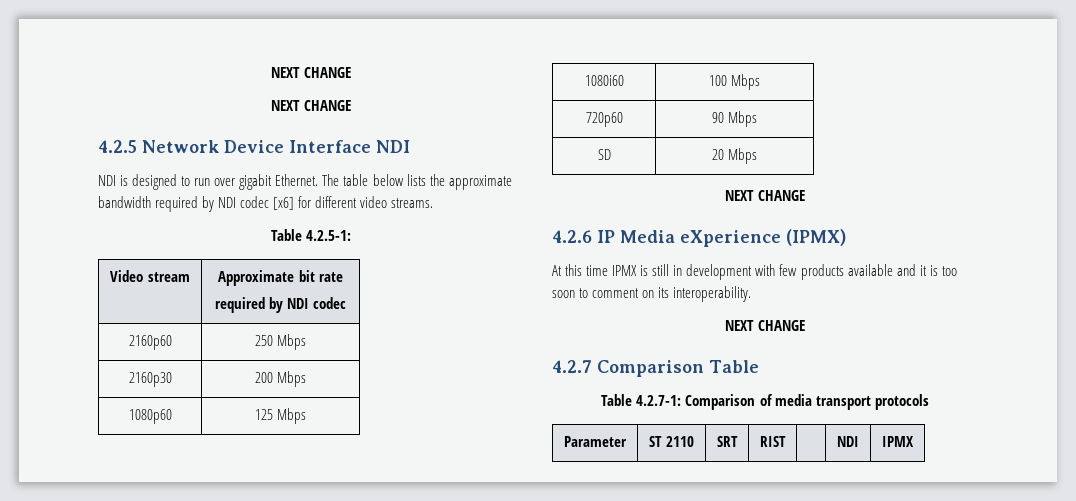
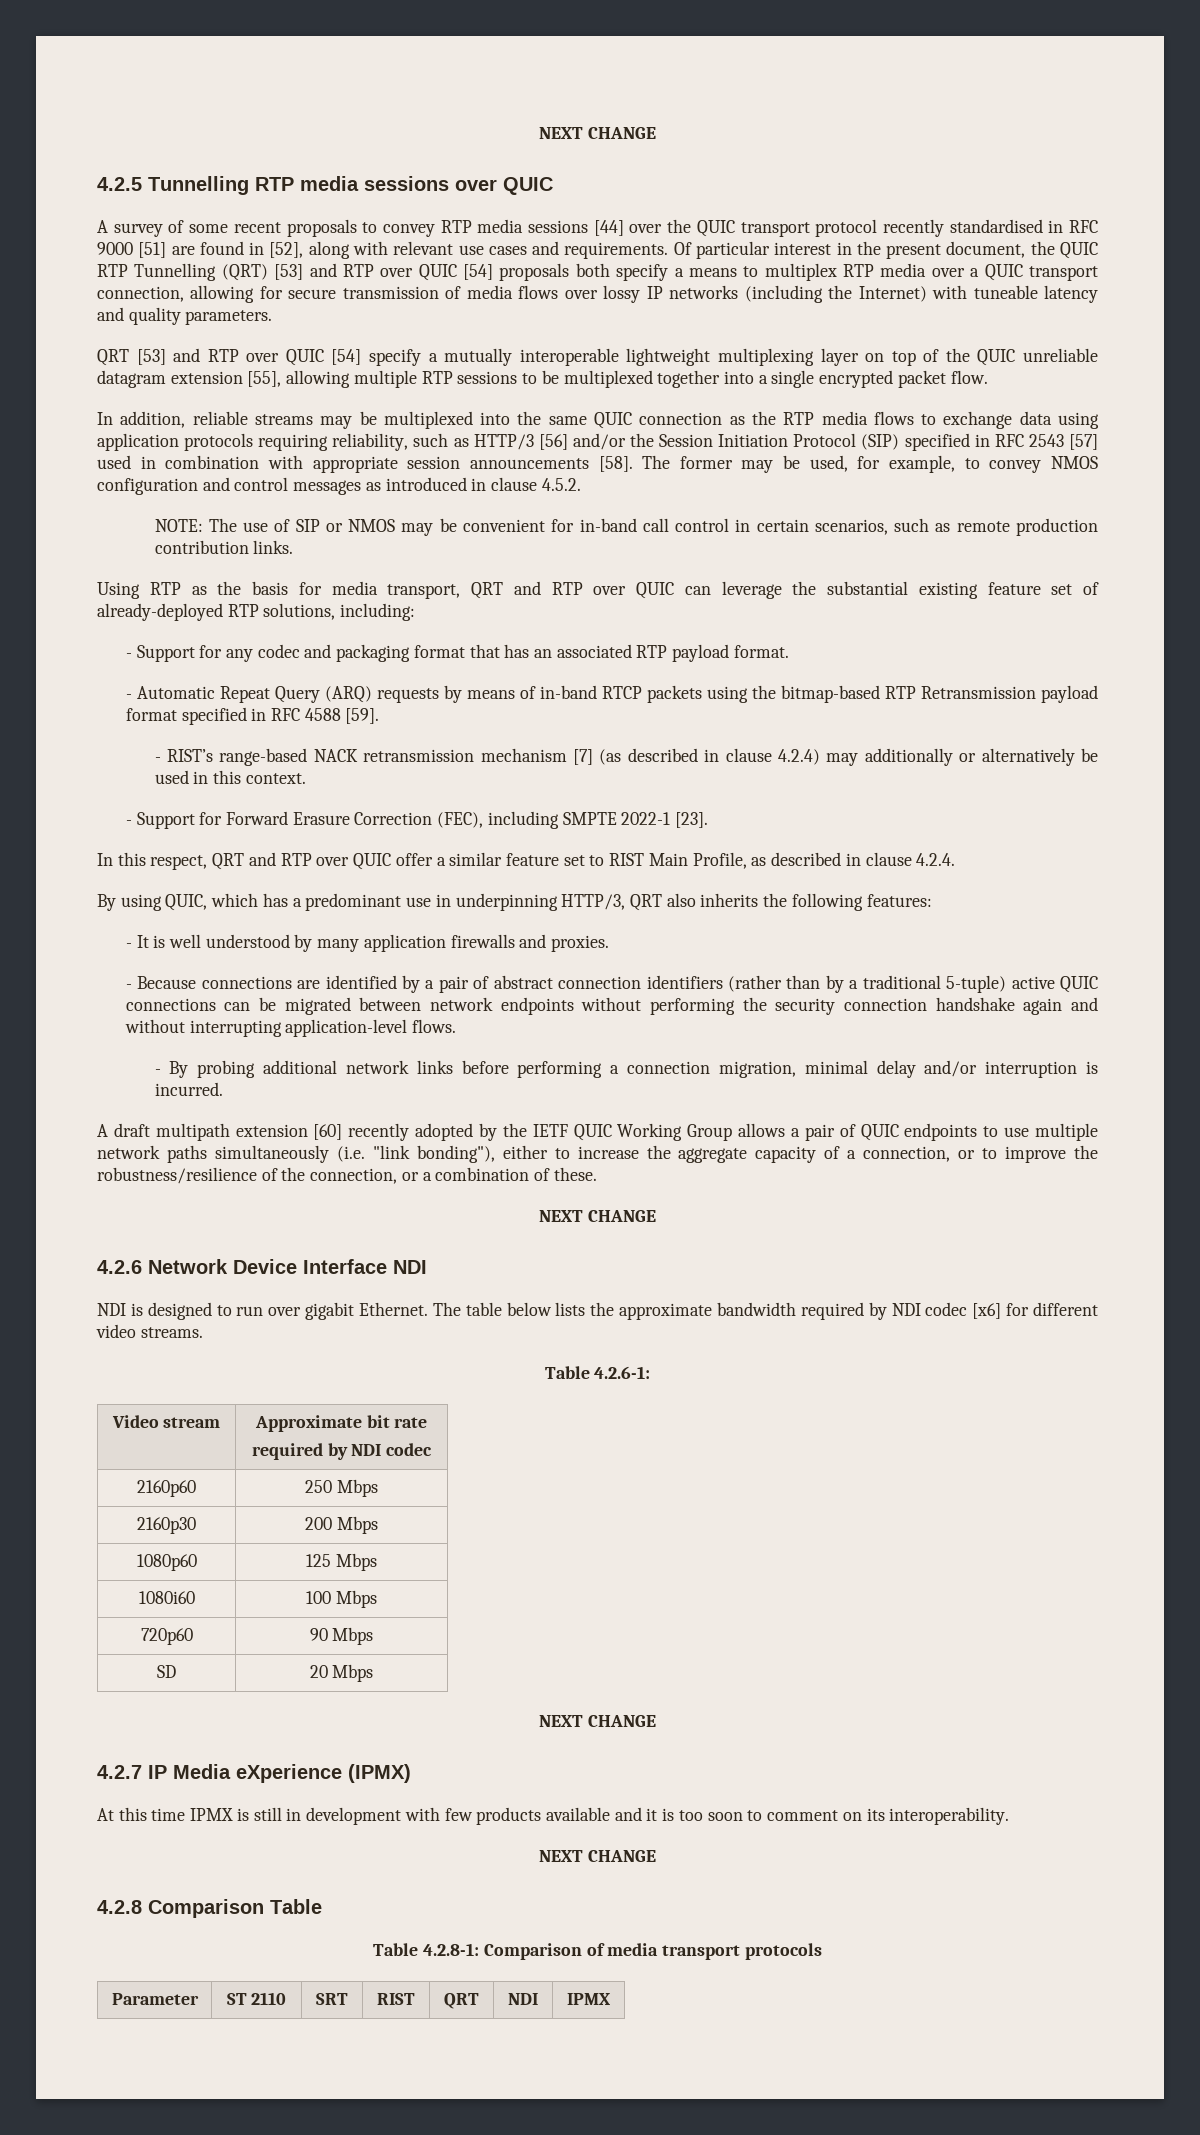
[271,67,351,78] [271,100,351,111] [98,140,137,153] NEXT CHANGE // NEXT CHANGE // 4.2.5 -> [539,127,656,139] [97,176,553,195] [97,219,1099,237] [97,241,1099,259] [97,263,1099,281] [97,285,1099,303] [97,307,273,325] [97,348,1098,366] [97,370,988,388] [97,411,1099,429] [97,433,1098,451] [97,455,1098,473] [97,477,581,495] [154,518,1098,536] [154,540,294,554] [97,581,1099,599] [97,603,416,621] [125,644,789,662] [125,685,1098,703] [125,707,380,725] [154,748,1098,766] [154,770,306,784] [125,811,709,829] [97,852,956,870] [97,893,932,911] [125,934,610,952] [125,975,1099,993] [125,997,1098,1015] [124,1019,456,1037] [154,1060,1098,1078] [154,1082,223,1096] [97,1123,1099,1141] [97,1145,1099,1163] [97,1167,597,1184] [539,1210,656,1222] [97,1260,142,1274] NEXT CHANGE // 4.2.5 Tunnelling RTP media sessions over QUIC // A survey of some recent proposals to convey RTP media sessions [44] over the QUIC transport protocol recently standardised in RFC 9000 [51] are found in [52], along with relevant use cases and requirements. Of particular interest in the present document, the QUIC RTP Tunnelling (QRT) [53] and RTP over QUIC [54] proposals both specify a means to multiplex RTP media over a QUIC transport connection, allowing for secure transmission of media flows over lossy IP networks (including the Internet) with tuneable latency and quality parameters. // QRT [53] and RTP over QUIC [54] specify a mutually interoperable lightweight multiplexing layer on top of the QUIC unreliable datagram extension [55], allowing multiple RTP sessions to be multiplexed together into a single encrypted packet flow. // In addition, reliable streams may be multiplexed into the same QUIC connection as the RTP media flows to exchange data using application protocols requiring reliability, such as HTTP/3 [56] and/or the Session Initiation Protocol (SIP) specified in RFC 2543 [57] used in combination with appropriate session announcements [58]. The former may be used, for example, to convey NMOS configuration and control messages as introduced in clause 4.5.2. // NOTE: The use of SIP or NMOS may be convenient for in-band call control in certain scenarios, such as remote production contribution links. // Using RTP as the basis for media transport, QRT and RTP over QUIC can leverage the substantial existing feature set of already-deployed RTP solutions, including: // - Support for any codec and packaging format that has an associated RTP payload format. // - Automatic Repeat Query (ARQ) requests by means of in-band RTCP packets using the bitmap-based RTP Retransmission payload format specified in RFC 4588 [59]. // - RIST’s range-based NACK retransmission mechanism [7] (as described in clause 4.2.4) may additionally or alternatively be used in this context. // - Support for Forward Erasure Correction (FEC), including SMPTE 2022-1 [23]. // In this respect, QRT and RTP over QUIC offer a similar feature set to RIST Main Profile, as described in clause 4.2.4. // By using QUIC, which has a predominant use in underpinning HTTP/3, QRT also inherits the following features: // - It is well understood by many application firewalls and proxies. // - Because connections are identified by a pair of abstract connection identifiers (rather than by a traditional 5-tuple) active QUIC connections can be migrated between network endpoints without performing the security connection handshake again and without interrupting application-level flows. // - By probing additional network links before performing a connection migration, minimal delay and/or interruption is incurred. // A draft multipath extension [60] recently adopted by the IETF QUIC Working Group allows a pair of QUIC endpoints to use multiple network paths simultaneously (i.e. "link bonding"), either to increase the aggregate capacity of a connection, or to improve the robustness/resilience of the connection, or a combination of these. // NEXT CHANGE // 4.2.6
[306,230,352,241] 4.2.5-1: -> [594,1366,651,1379] 4.2.6-1:
[552,230,592,243] 4.2.6 -> [97,1765,142,1779] 4.2.7
[552,360,592,373] 4.2.7 -> [97,1900,142,1914] 4.2.8
[636,395,682,406] 4.2.7-1: -> [423,1943,480,1956] 4.2.8-1:
(786, 441) none -> [444,1993,479,2009] QRT

